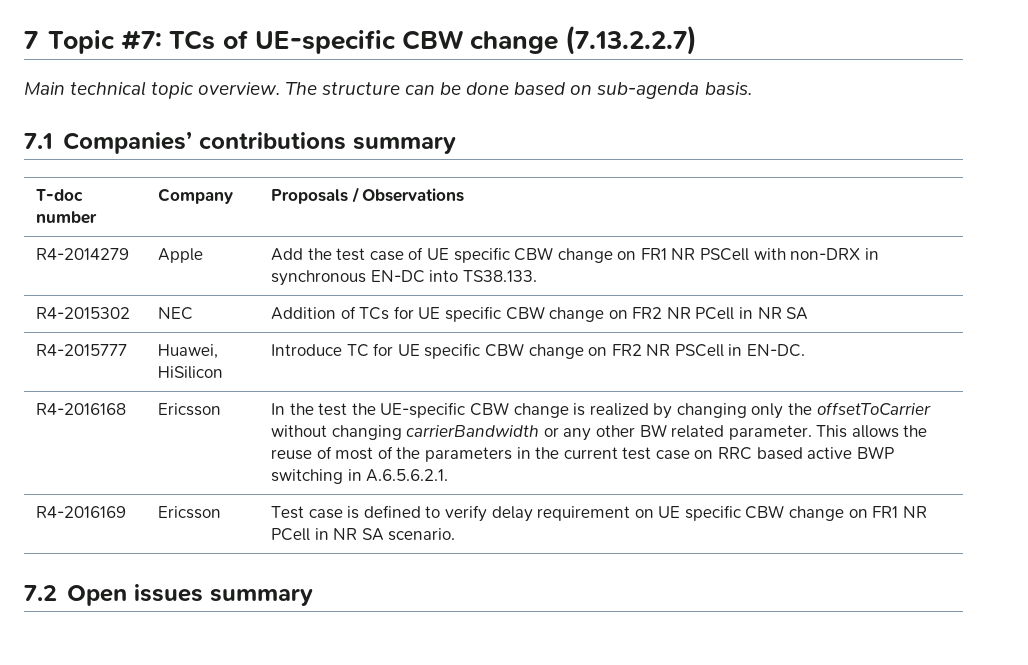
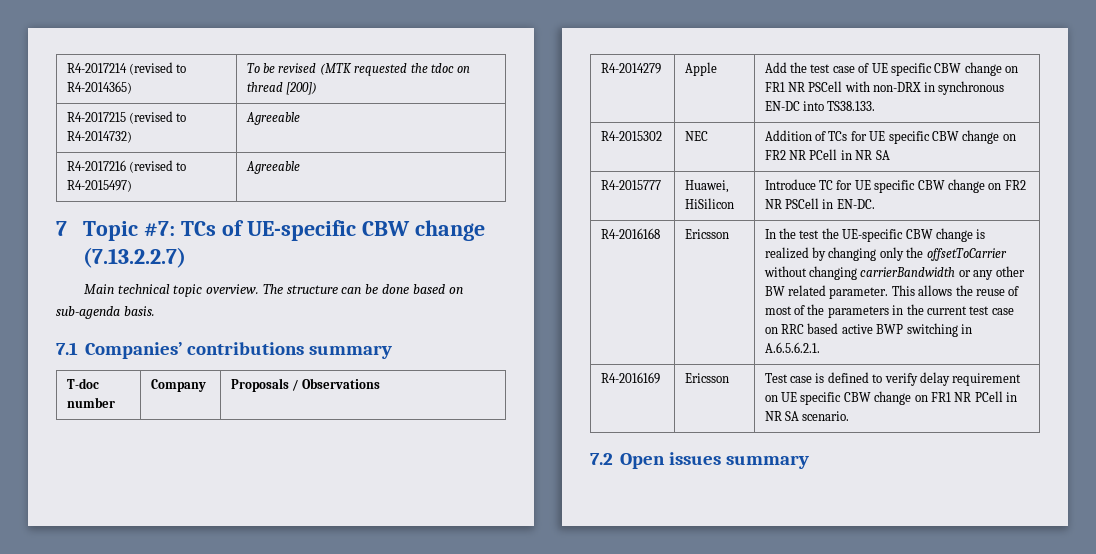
(24, 40) none -> [66,62,187,75] [66,81,132,94] [246,63,471,76] [246,82,318,95] [66,111,187,124] [66,131,132,143] [245,112,300,125] [66,160,187,173] [66,180,132,192] [245,161,300,174] R4-2017214 (revised to R4-2014365) | To be revised (MTK requested the tdoc on thread [200]) // R4-2017215 (revised to R4-2014732) | Agreeable // R4-2017216 (revised to R4-2015497) | Agreeable //

